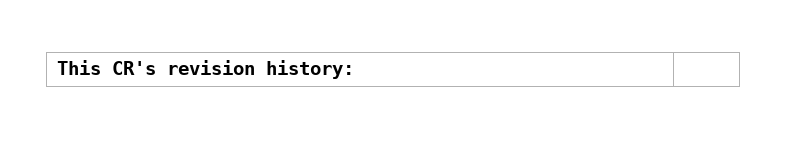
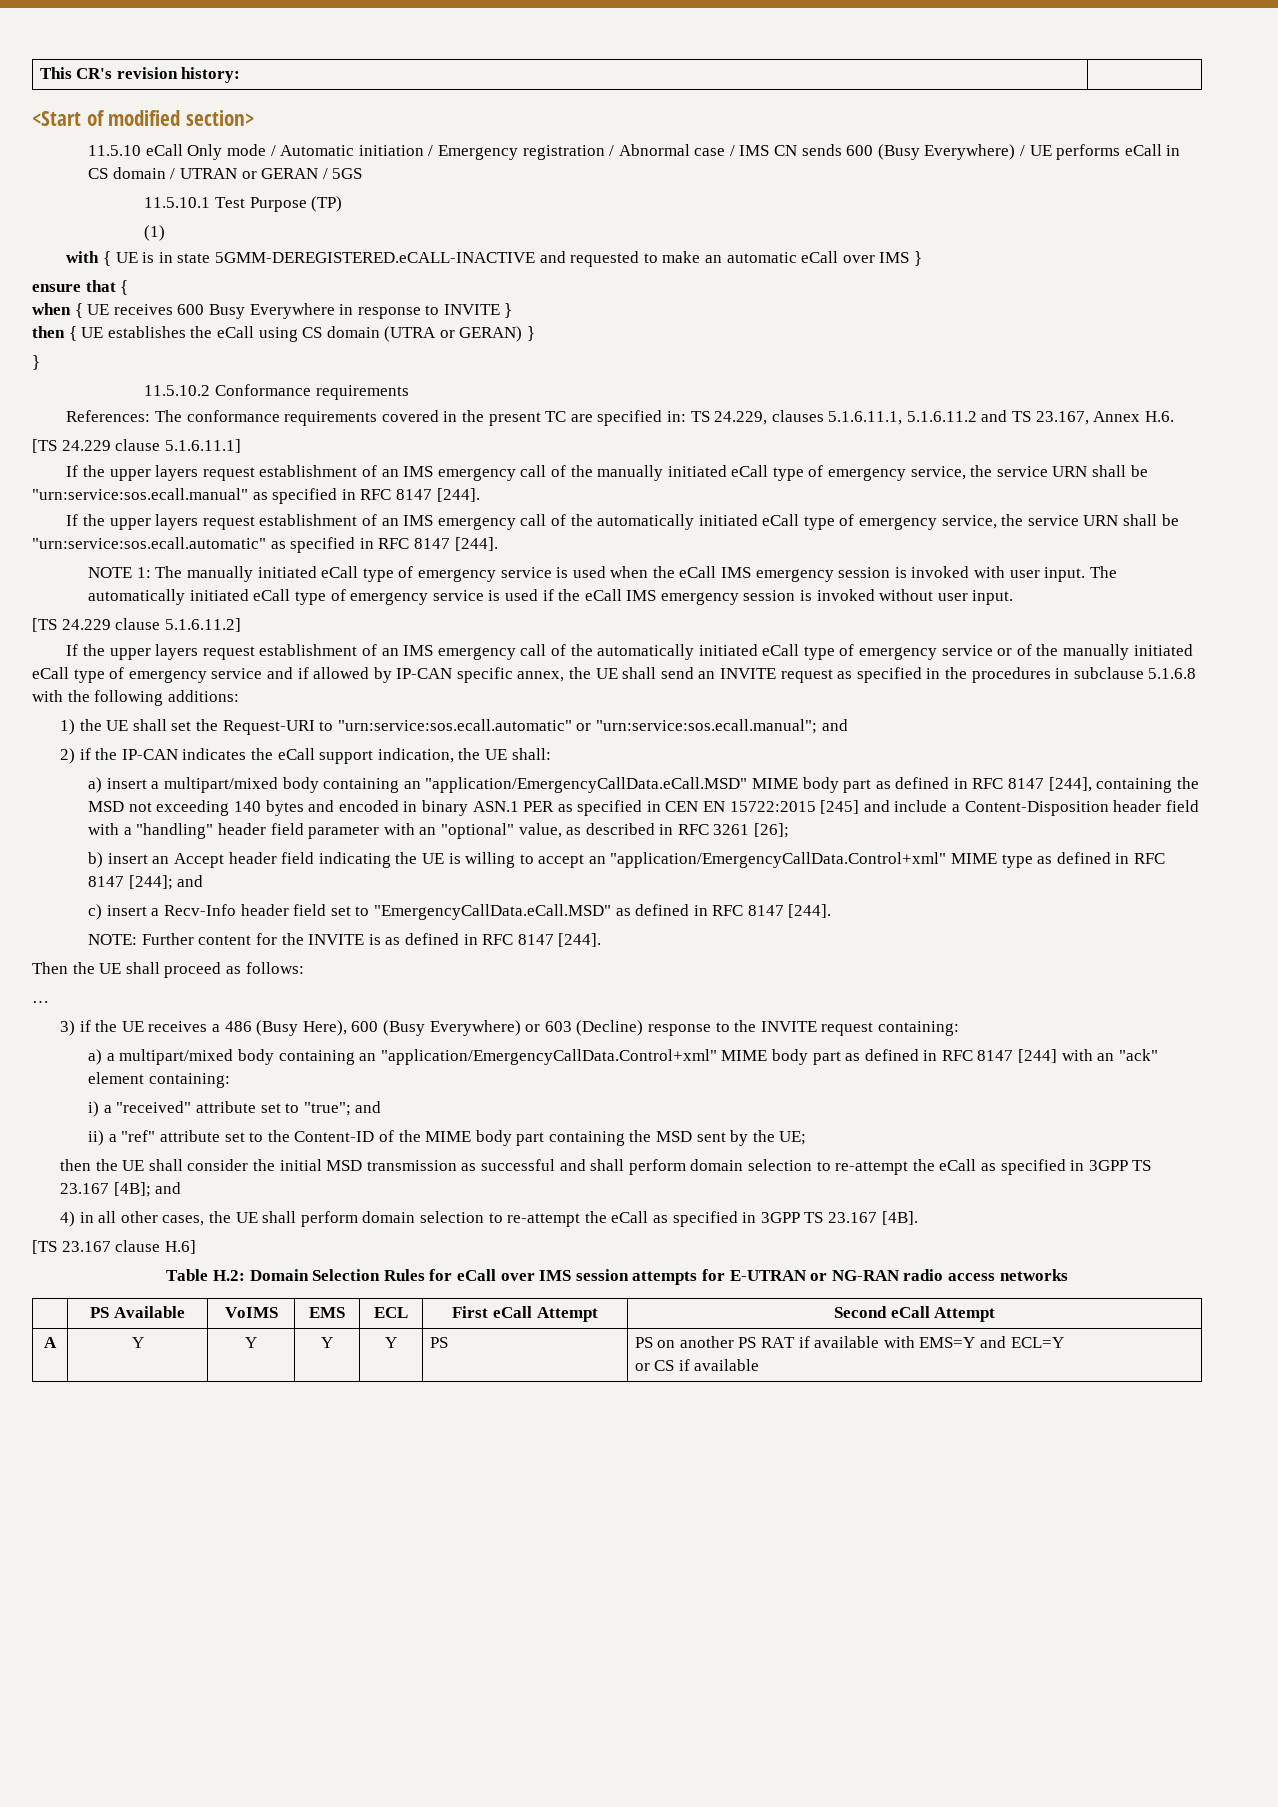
(355, 69) none -> [32,110,255,126] [88,144,1181,160] [88,167,363,179] [144,196,343,212] [144,225,166,241] [66,251,922,267] [32,280,129,295] [32,303,513,319] [32,326,536,342] [32,355,40,370] [144,384,409,400] [66,410,1174,426] [32,439,241,453] [66,465,1148,481] [32,488,480,504] [66,514,1179,530] [32,537,498,553] [88,566,1117,582] [88,589,1014,605] [32,618,241,632] [66,644,1193,660] [32,667,1197,683] [32,690,239,706] [60,719,848,735] [60,748,551,764] [88,777,1199,793] [88,800,1199,816] [88,823,790,839] [88,852,1166,868] [88,875,204,890] [88,904,832,920] [88,933,602,947] [32,962,304,978] [32,1001,49,1003] [60,1020,959,1036] [88,1049,1158,1065] [88,1072,230,1088] [88,1101,382,1117] [88,1130,807,1146] [60,1159,1152,1175] [60,1182,182,1197] [60,1211,918,1227] [32,1240,196,1254] [166,1269,1068,1285] [90,1306,185,1318] [224,1307,278,1318] [309,1307,345,1318] [374,1307,408,1318] [452,1306,598,1322] [833,1306,996,1322] [44,1337,57,1348] [131,1337,144,1348] [245,1337,257,1348] [321,1337,333,1348] [385,1337,397,1348] [429,1337,448,1348] [634,1336,1064,1348] [634,1359,760,1371] // <Start of modified section> // 11.5.10 eCall Only mode / Automatic initiation / Emergency registration / Abnormal case / IMS CN sends 600 (Busy Everywhere) / UE performs eCall in CS domain / UTRAN or GERAN / 5GS // 11.5.10.1 Test Purpose (TP) // (1) // with { UE is in state 5GMM-DEREGISTERED.eCALL-INACTIVE and requested to make an automatic eCall over IMS } // ensure that { // when { UE receives 600 Busy Everywhere in response to INVITE } // then { UE establishes the eCall using CS domain (UTRA or GERAN) } // } // 11.5.10.2 Conformance requirements // References: The conformance requirements covered in the present TC are specified in: TS 24.229, clauses 5.1.6.11.1, 5.1.6.11.2 and TS 23.167, Annex H.6. // [TS 24.229 clause 5.1.6.11.1] // If the upper layers request establishment of an IMS emergency call of the manually initiated eCall type of emergency service, the service URN shall be "urn:service:sos.ecall.manual" as specified in RFC 8147 [244]. // If the upper layers request establishment of an IMS emergency call of the automatically initiated eCall type of emergency service, the service URN shall be "urn:service:sos.ecall.automatic" as specified in RFC 8147 [244]. // NOTE 1: The manually initiated eCall type of emergency service is used when the eCall IMS emergency session is invoked with user input. The automatically initiated eCall type of emergency service is used if the eCall IMS emergency session is invoked without user input. // [TS 24.229 clause 5.1.6.11.2] // If the upper layers request establishment of an IMS emergency call of the automatically initiated eCall type of emergency service or of the manually initiated eCall type of emergency service and if allowed by IP-CAN specific annex, the UE shall send an INVITE request as specified in the procedures in subclause 5.1.6.8 with the following additions: // 1) the UE shall set the Request-URI to "urn:service:sos.ecall.automatic" or "urn:service:sos.ecall.manual"; and // 2) if the IP-CAN indicates the eCall support indication, the UE shall: // a) insert a multipart/mixed body containing an "application/EmergencyCallData.eCall.MSD" MIME body part as defined in RFC 8147 [244], containing the MSD not exceeding 140 bytes and encoded in binary ASN.1 PER as specified in CEN EN 15722:2015 [245] and include a Content-Disposition header field with a "handling" header field parameter with an "optional" value, as described in RFC 3261 [26]; // b) insert an Accept header field indicating the UE is willing to accept an "application/EmergencyCallData.Control+xml" MIME type as defined in RFC 8147 [244]; and // c) insert a Recv-Info header field set to "EmergencyCallData.eCall.MSD" as defined in RFC 8147 [244]. // NOTE: Further content for the INVITE is as defined in RFC 8147 [244]. // Then the UE shall proceed as follows: // … // 3) if the UE receives a 486 (Busy Here), 600 (Busy Everywhere) or 603 (Decline) response to the INVITE request containing: // a) a multipart/mixed body containing an "application/EmergencyCallData.Control+xml" MIME body part as defined in RFC 8147 [244] with an "ack" element containing: // i) a "received" attribute set to "true"; and // ii) a "ref" attribute set to the Content-ID of the MIME body part containing the MSD sent by the UE; // then the UE shall consider the initial MSD transmission as successful and shall perform domain selection to re-attempt the eCall as specified in 3GPP TS 23.167 [4B]; and // 4) in all other cases, the UE shall perform domain selection to re-attempt the eCall as specified in 3GPP TS 23.167 [4B]. // [TS 23.167 clause H.6] // Table H.2: Domain Selection Rules for eCall over IMS session attempts for E-UTRAN or NG-RAN radio access networks // | PS Available | VoIMS | EMS | ECL | First eCall Attempt | Second eCall Attempt // A | Y | Y | Y | Y | PS | PS on another PS RAT if available with EMS=Y and ECL=Y // or CS if available

